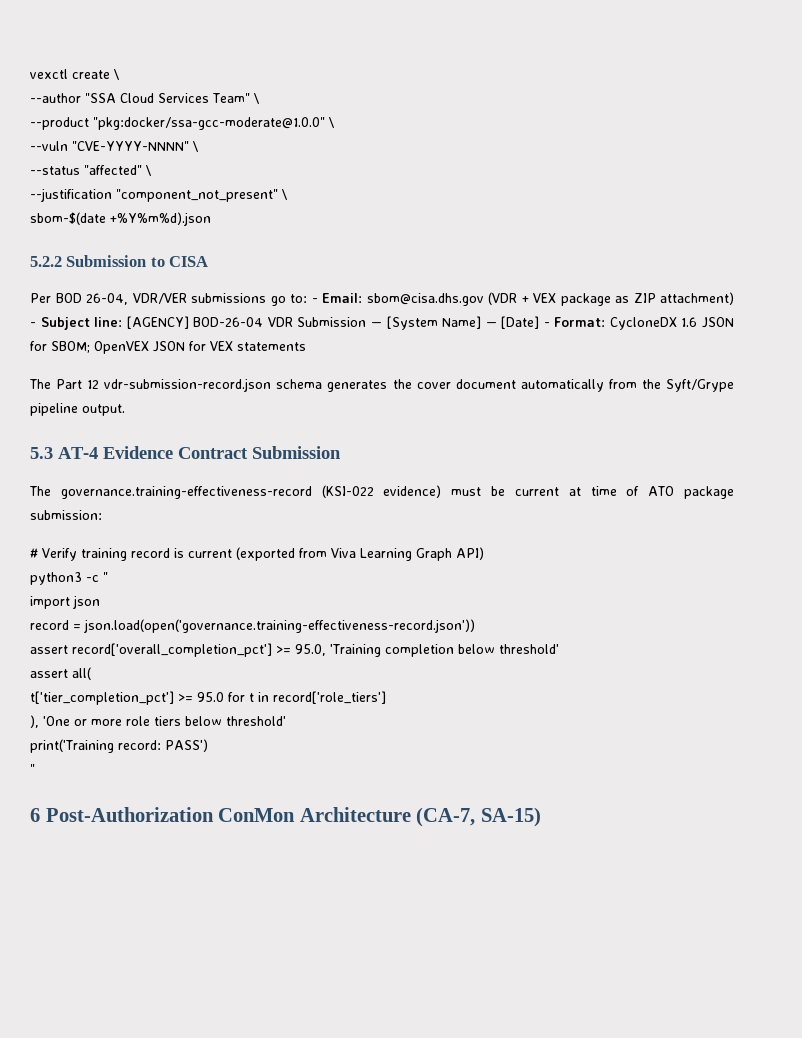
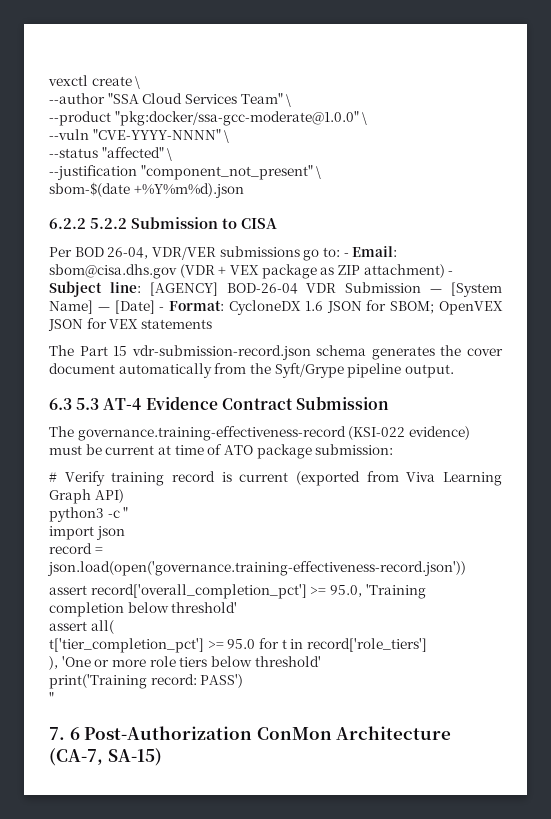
(211, 219) none -> [49,218,86,229] 6.2.2
[87,380,100,389] 12 -> [113,346,128,356] 15
(125, 410) none -> [49,398,72,410] 6.3
(35, 769) none -> [49,727,65,740] 7.

